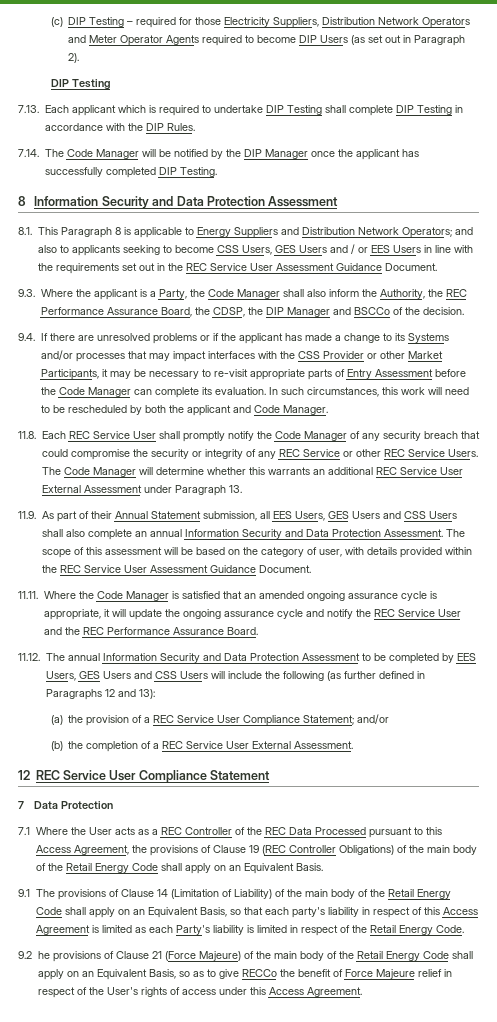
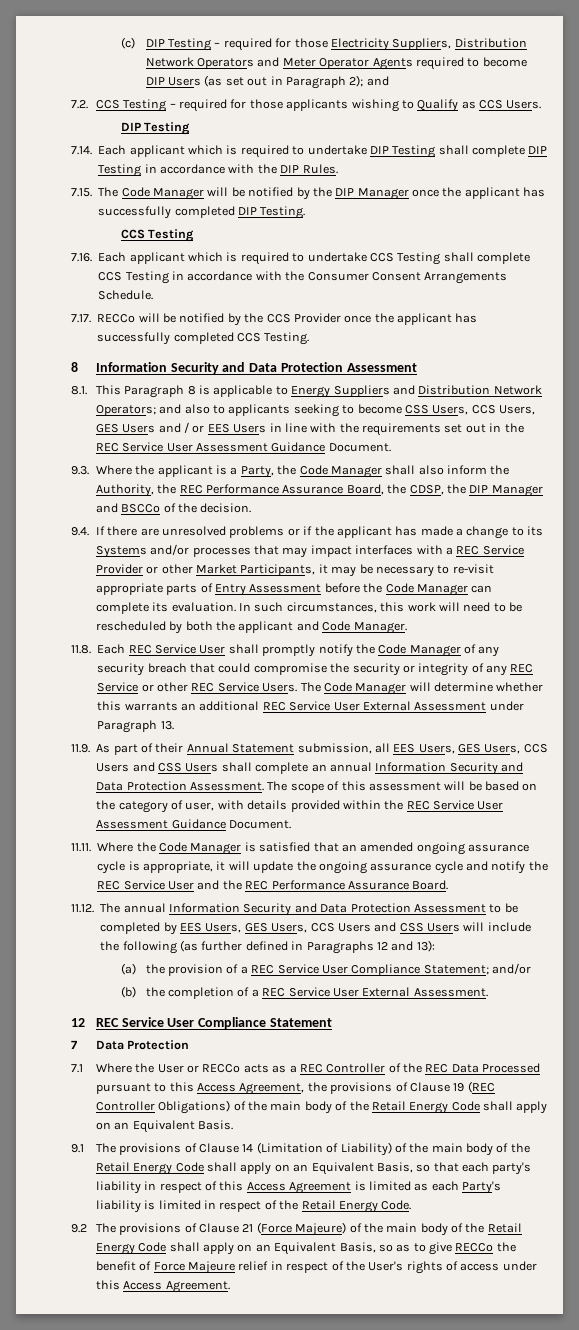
[68,53,80,63] 2). -> [349,75,389,87] [71,99,542,112] 2); and // 7.2. CCS Testing – required for those applicants wishing to Qualify as CCS Users.
[18,105,39,113] 7.13. -> [71,146,92,155] 7.14.
[18,149,39,157] 7.14. -> [71,188,92,197] 7.15.
(217, 172) none -> [120,229,195,242] [71,252,530,265] [98,271,508,284] [98,290,154,300] [71,313,478,326] [97,332,310,345] // CCS Testing // 7.16. Each applicant which is required to undertake CCS Testing shall complete CCS Testing in accordance with the Consumer Consent Arrangements Schedule. // 7.17. RECCo will be notified by the CCS Provider once the applicant has successfully completed CCS Testing.
(272, 250) none -> [471,405,536,415] CCS Users,
[279,351,320,359] the CSS -> [445,545,524,555] a REC Service
(349, 515) none -> [484,744,548,754] Users, CCS
[65,529,85,537] also -> (252, 767) none
(100, 675) none -> [271,923,335,933] Users, CCS
(112, 831) none -> [187,1064,241,1073] or RECCo
[37,951,50,959] he -> [95,1223,116,1233] The

